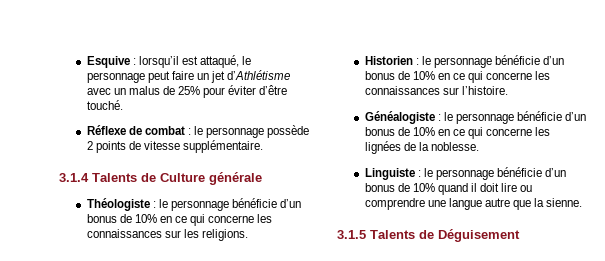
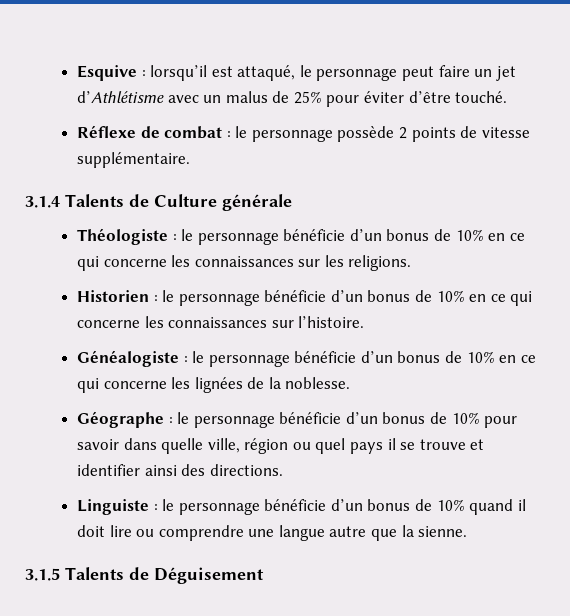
(479, 146) none -> [76,411,518,428] [76,438,485,454] [76,464,283,476] // Géographe : le personnage bénéficie d’un bonus de 10% pour savoir dans quelle ville, région ou quel pays il se trouve et identifier ainsi des directions.

